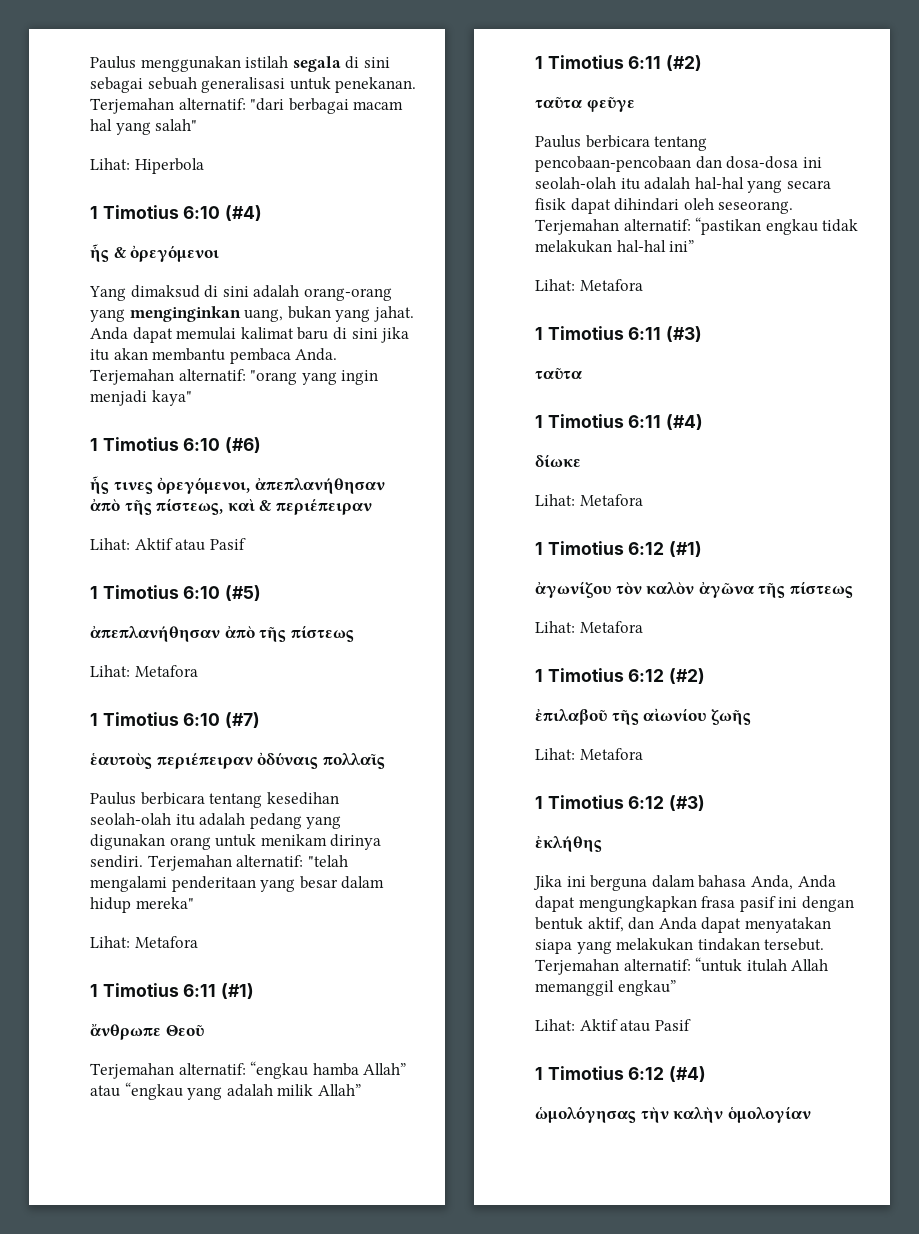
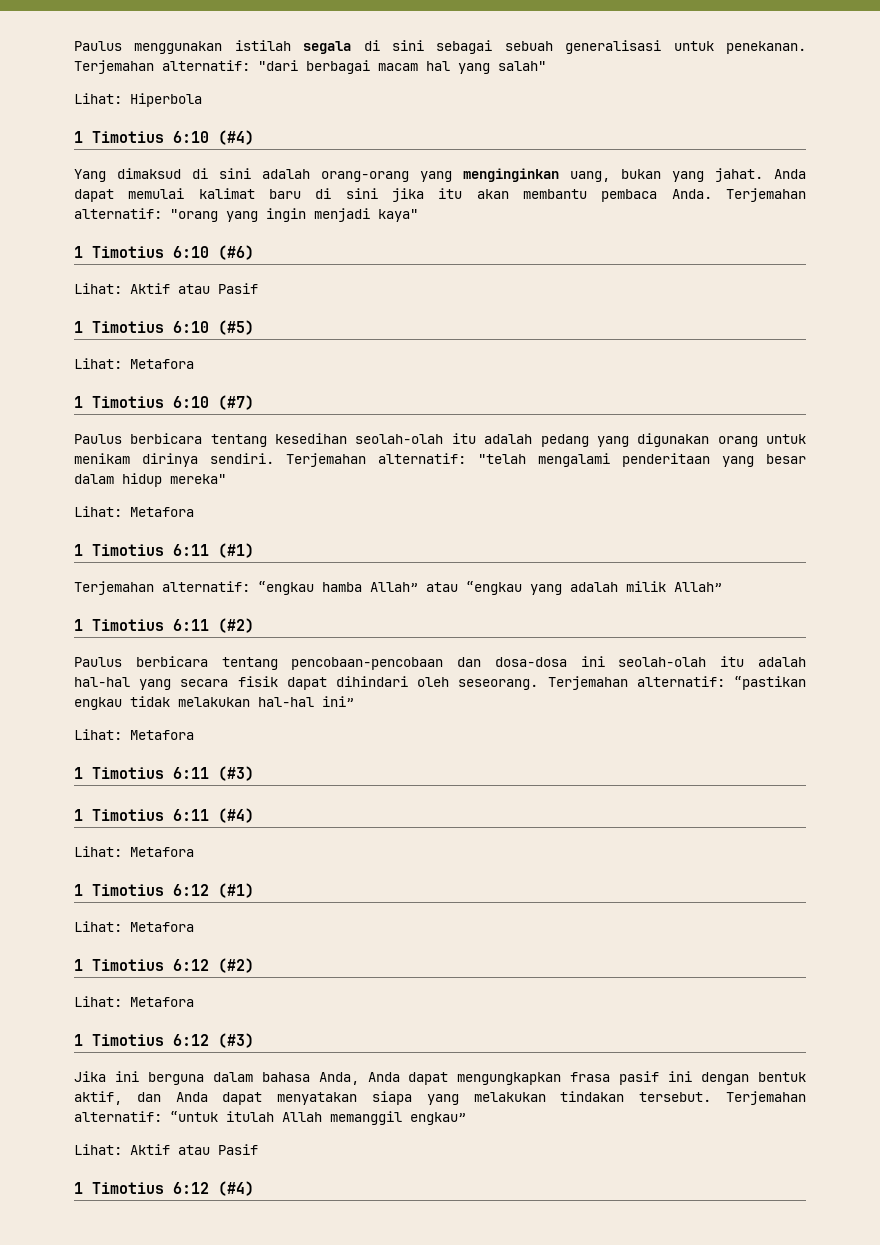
[90,244,220,262] // ἧς & ὀρεγόμενοι -> (254, 137) none
[90,476,385,494] [90,498,372,515] // ἧς τινες ὀρεγόμενοι, ἀπεπλανήθησαν ἀπὸ τῆς πίστεως, καὶ & περιέπειραν -> (254, 252) none
[90,625,354,642] // ἀπεπλανήθησαν ἀπὸ τῆς πίστεως -> (254, 327) none
[90,752,385,769] // ἑαυτοὺς περιέπειραν ὀδύναις πολλαῖς -> (254, 402) none
[90,1023,204,1040] // ἄνθρωπε Θεοῦ -> (254, 550) none
[535,97,635,112] // ταῦτα φεῦγε -> (254, 625) none
[535,368,582,379] // ταῦτα -> (254, 773) none
[535,454,581,467] // δίωκε -> (254, 815) none
[535,581,853,598] // ἀγωνίζου τὸν καλὸν ἀγῶνα τῆς πίστεως -> (254, 890) none
[535,708,751,725] // ἐπιλαβοῦ τῆς αἰωνίου ζωῆς -> (254, 965) none
[535,836,602,852] // ἐκλήθης -> (254, 1040) none
[535,1106,811,1123] // ὡμολόγησας τὴν καλὴν ὁμολογίαν -> (254, 1188) none

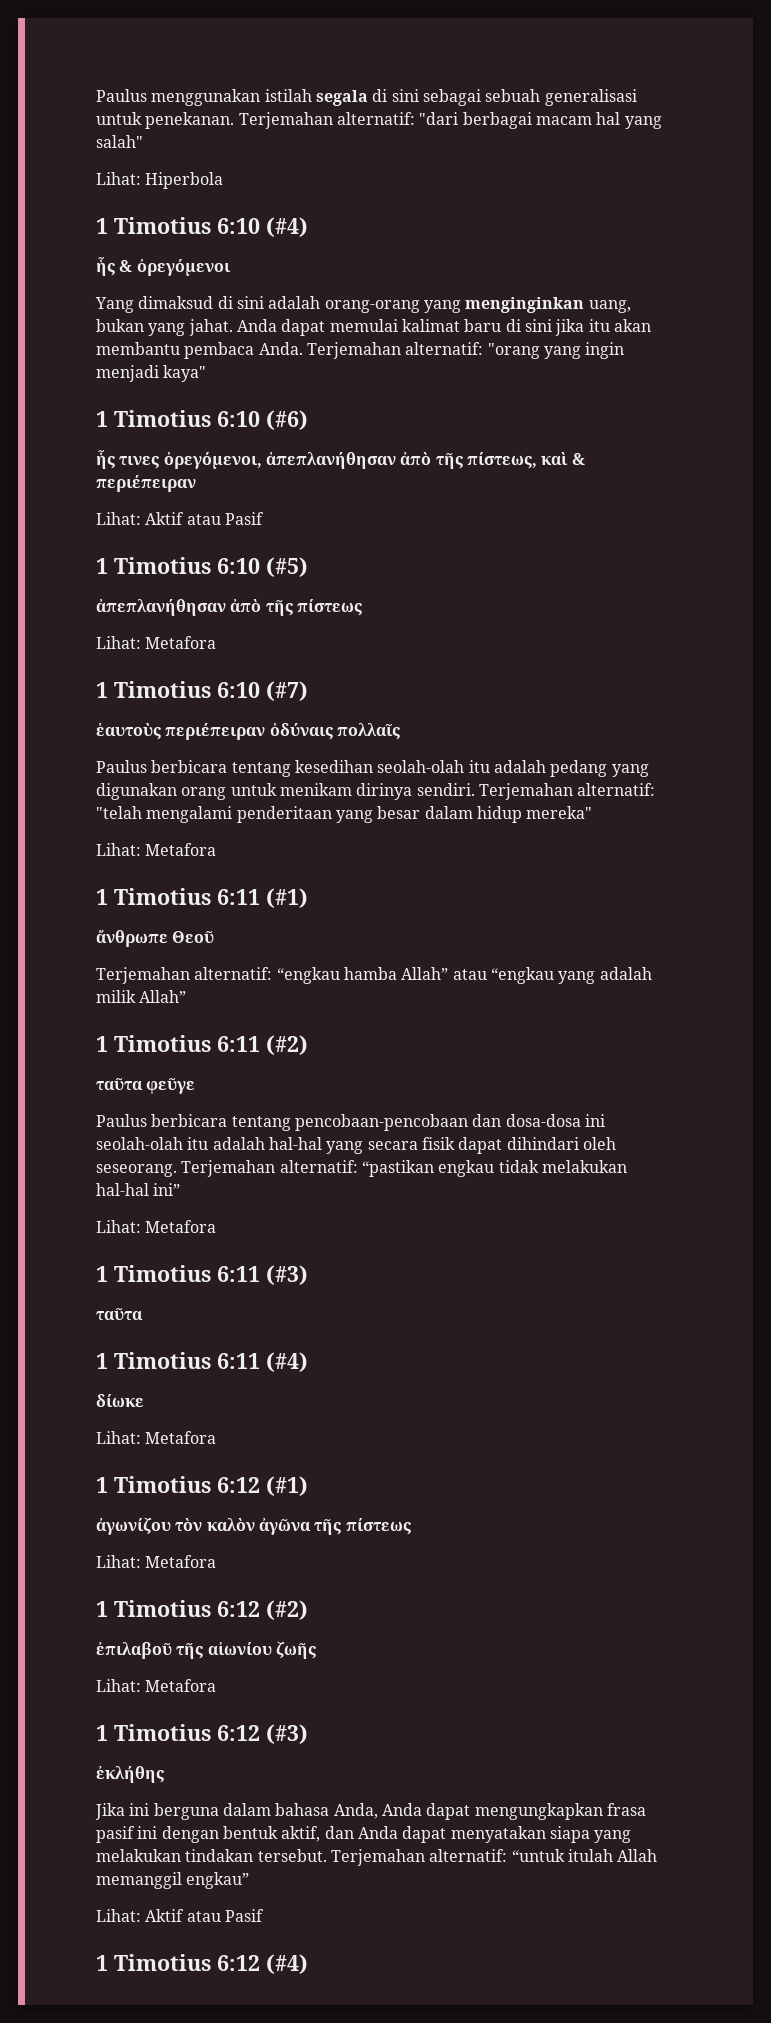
(254, 137) none -> [96,257,231,276] // ἧς & ὀρεγόμενοι
(254, 252) none -> [96,450,585,469] [96,475,196,492] // ἧς τινες ὀρεγόμενοι, ἀπεπλανήθησαν ἀπὸ τῆς πίστεως, καὶ & περιέπειραν
(254, 327) none -> [96,599,362,616] // ἀπεπλανήθησαν ἀπὸ τῆς πίστεως
(254, 402) none -> [96,723,400,740] // ἑαυτοὺς περιέπειραν ὀδύναις πολλαῖς
(254, 550) none -> [96,930,215,947] // ἄνθρωπε Θεοῦ
(254, 625) none -> [96,1078,196,1094] // ταῦτα φεῦγε
(254, 773) none -> [96,1308,143,1320] // ταῦτα
(254, 815) none -> [96,1394,144,1407] // δίωκε
(254, 890) none -> [96,1517,411,1535] // ἀγωνίζου τὸν καλὸν ἀγῶνα τῆς πίστεως
(254, 965) none -> [96,1641,316,1659] // ἐπιλαβοῦ τῆς αἰωνίου ζωῆς
(254, 1040) none -> [96,1766,164,1783] // ἐκλήθης

